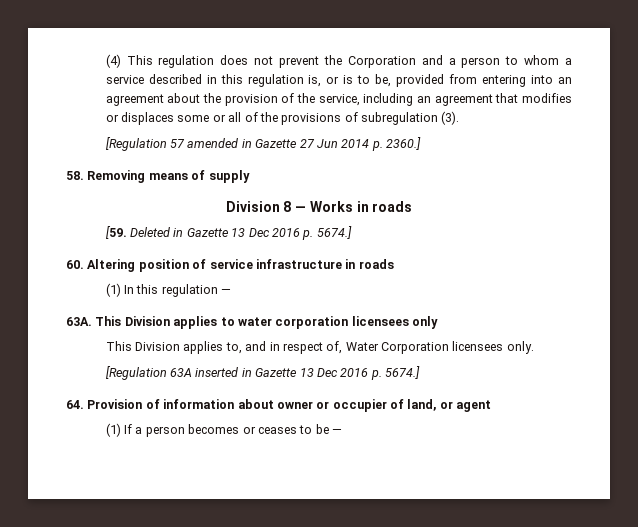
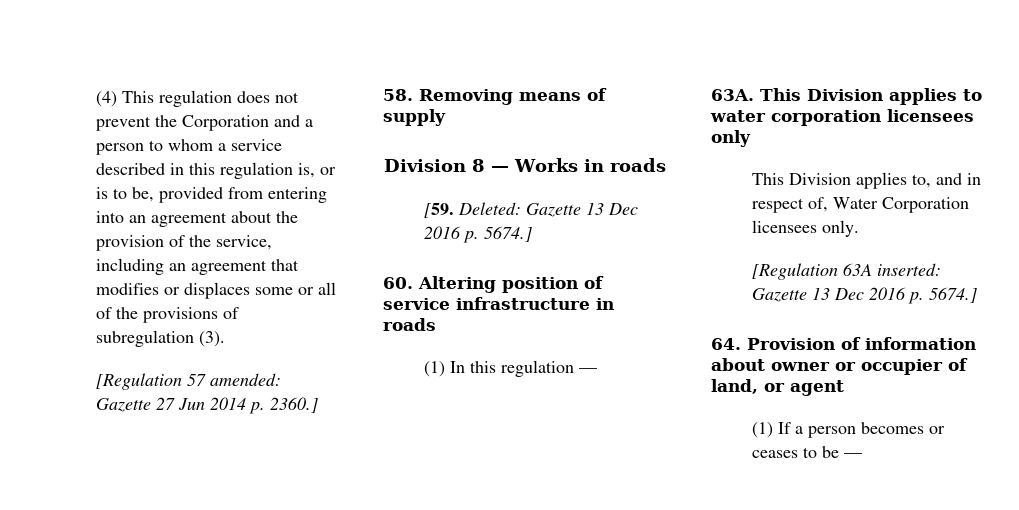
[187,138,252,148] amended in -> [210,373,282,386] amended:
[130,227,184,237] Deleted in -> [458,202,522,215] Deleted:
[195,367,252,377] inserted in -> [877,263,942,276] inserted:

